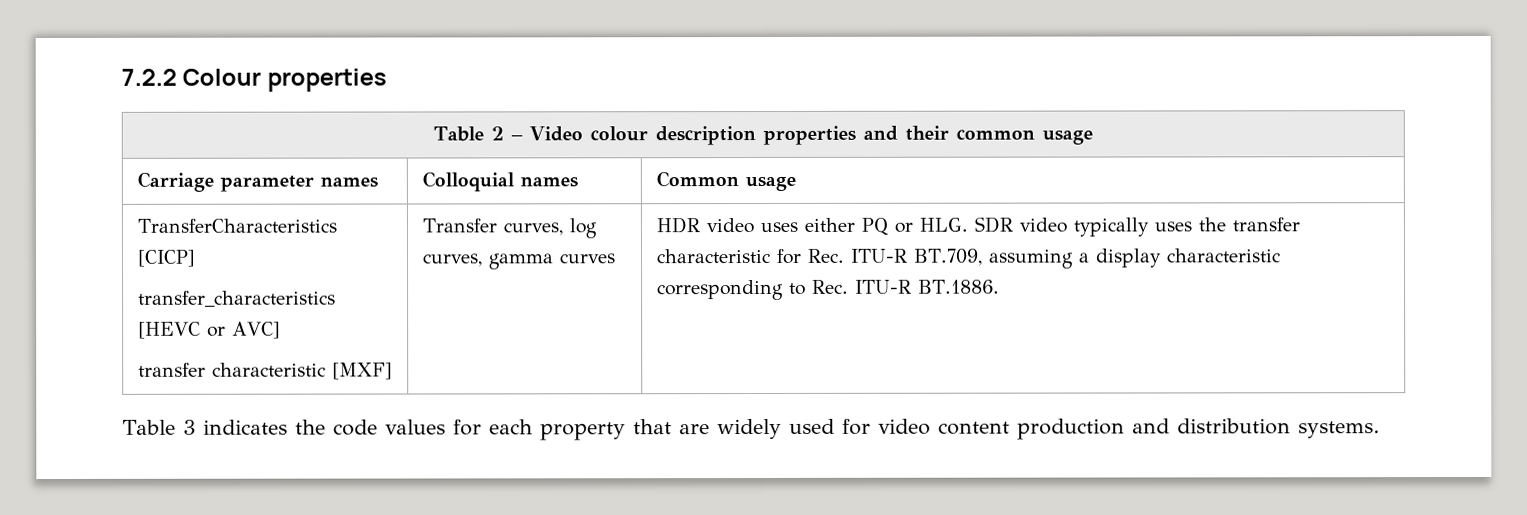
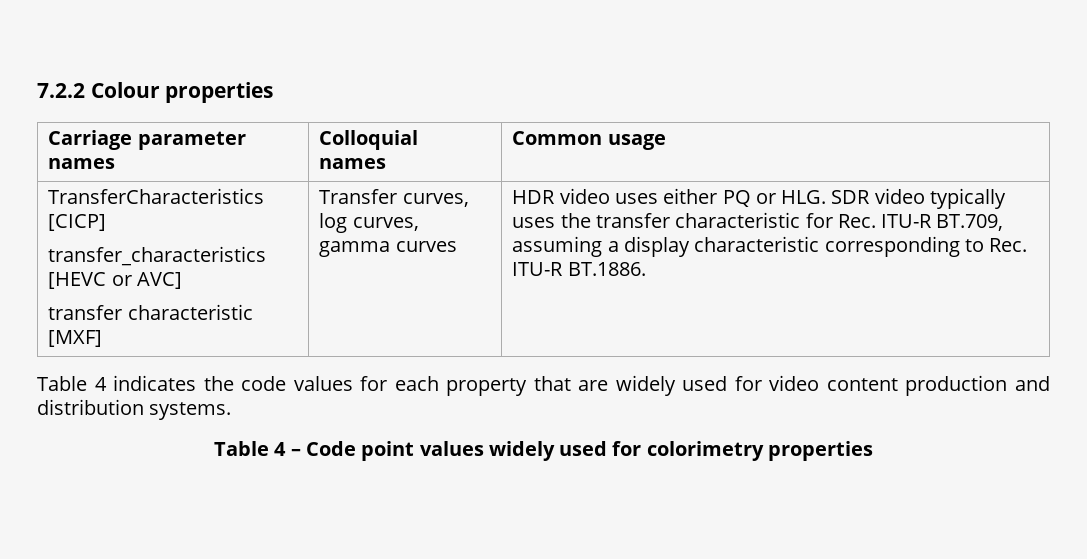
[433,125,1093,146] // Table 2 – Video colour description properties and their common usage -> (274, 92) none
[182,419,196,435] 3 -> [94,377,107,391] 4
(1380, 430) none -> [214,441,873,461] // Table 4 – Code point values widely used for colorimetry properties

